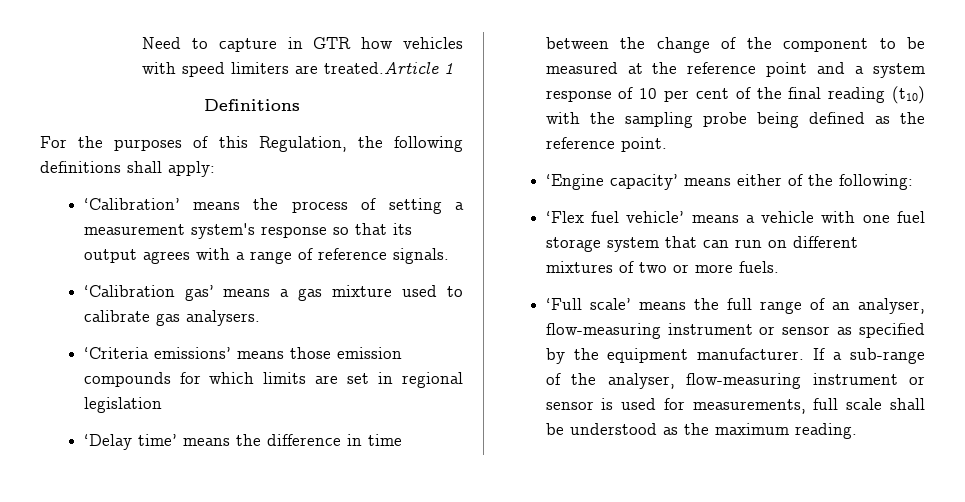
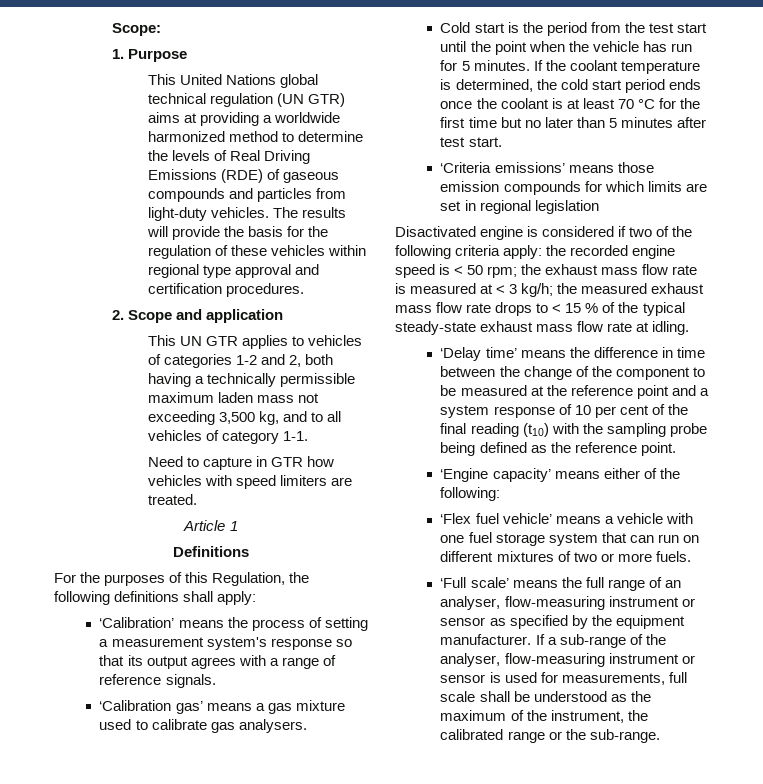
(142, 43) none -> [111,23,161,36] [111,49,187,62] [148,74,319,88] [148,93,346,107] [148,112,341,126] [148,131,364,142] [148,150,311,164] [148,169,340,183] [148,188,347,202] [148,207,347,221] [147,226,329,240] [148,245,367,259] [148,264,320,278] [148,283,305,297] [111,309,284,323] [148,335,363,349] [148,354,334,368] [148,373,356,387] [148,392,320,403] [148,411,342,425] [148,430,309,444] Scope: // 1. Purpose // This United Nations global technical regulation (UN GTR) aims at providing a worldwide harmonized method to determine the levels of Real Driving Emissions (RDE) of gaseous compounds and particles from light-duty vehicles. The results will provide the basis for the regulation of these vehicles within regional type approval and certification procedures. // 2. Scope and application // This UN GTR applies to vehicles of categories 1-2 and 2, both having a technically permissible maximum laden mass not exceeding 3,500 kg, and to all vehicles of category 1-1. //
[324,62,440,74] treated.Article -> [148,494,198,505] [183,520,226,531] treated. // Article
(260, 318) none -> [440,22,707,36] [440,41,692,55] [440,60,700,74] [440,79,701,93] [440,98,700,109] [440,117,706,128] [440,137,502,147] // Cold start is the period from the test start until the point when the vehicle has run for 5 minutes. If the coolant temperature is determined, the cold start period ends once the coolant is at least 70 °C for the first time but no later than 5 minutes after test start.
(162, 405) none -> [395,226,693,240] [395,245,676,259] [395,264,698,278] [395,283,705,297] [395,302,685,316] [395,321,690,335] // Disactivated engine is considered if two of the following criteria apply: the recorded engine speed is < 50 rpm; the exhaust mass flow rate is measured at < 3 kg/h; the measured exhaust mass flow rate drops to < 15 % of the typical steady-state exhaust mass flow rate at idling.
[794,423,857,439] reading. -> [510,710,648,723] [440,729,660,743] of the instrument, the calibrated range or the sub-range.

